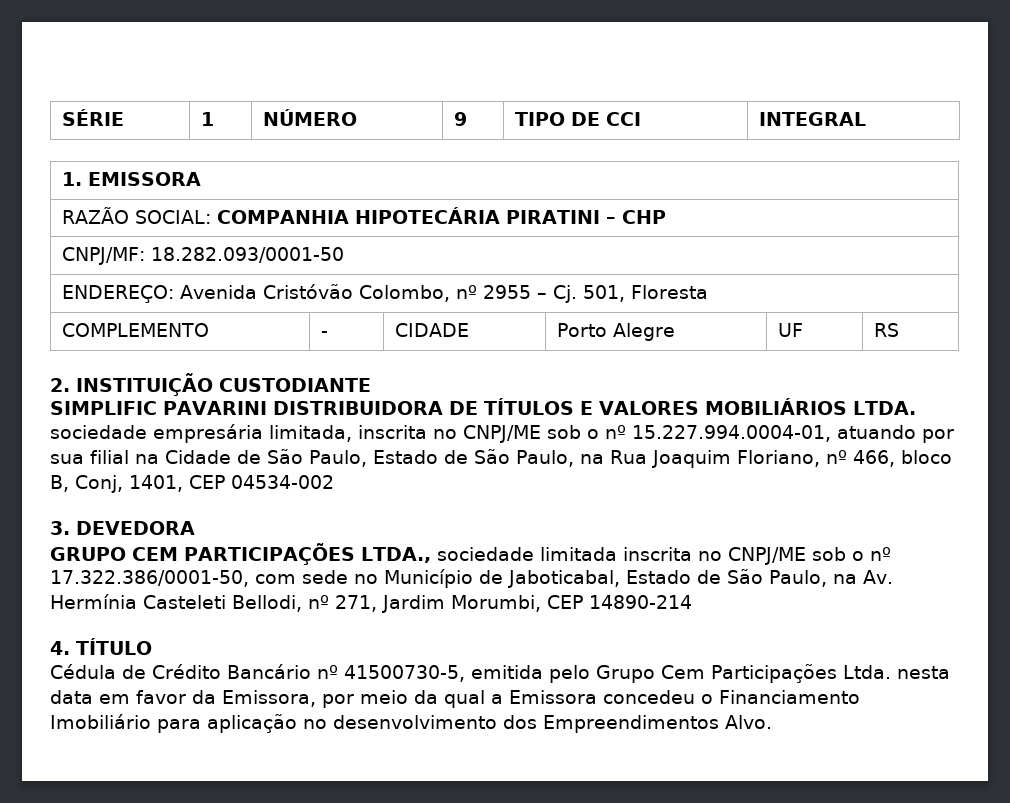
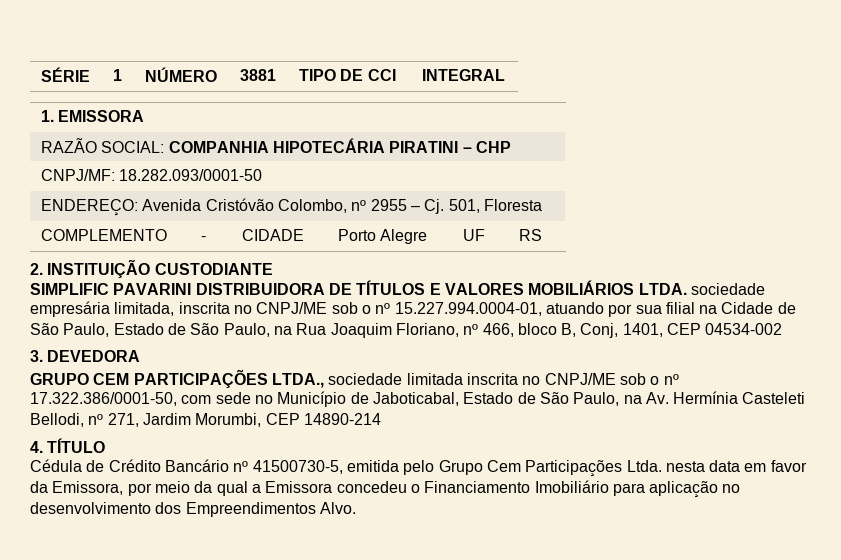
[454,112,468,126] 9 -> [240,69,277,81] 3881

